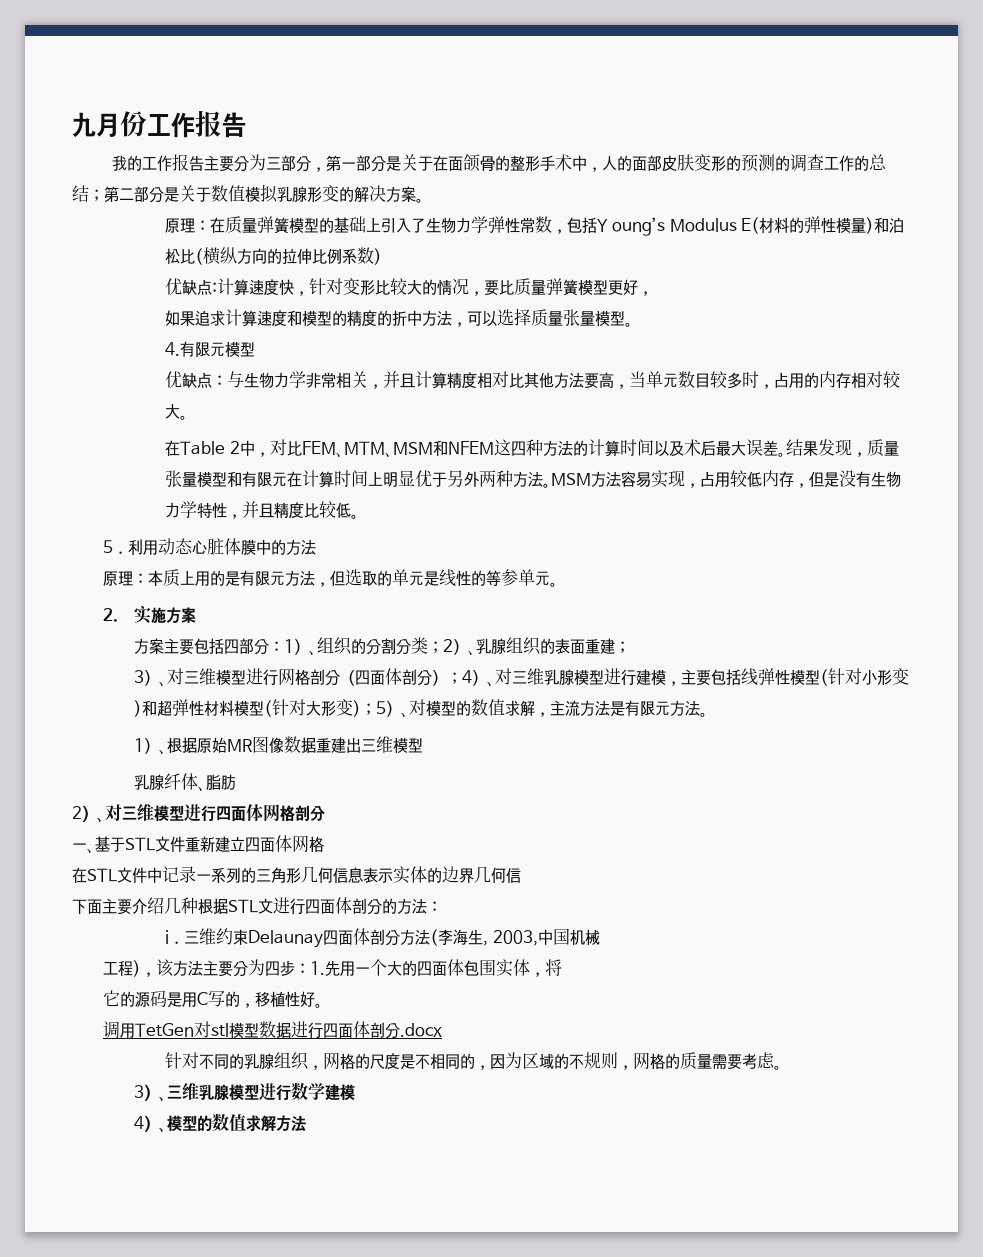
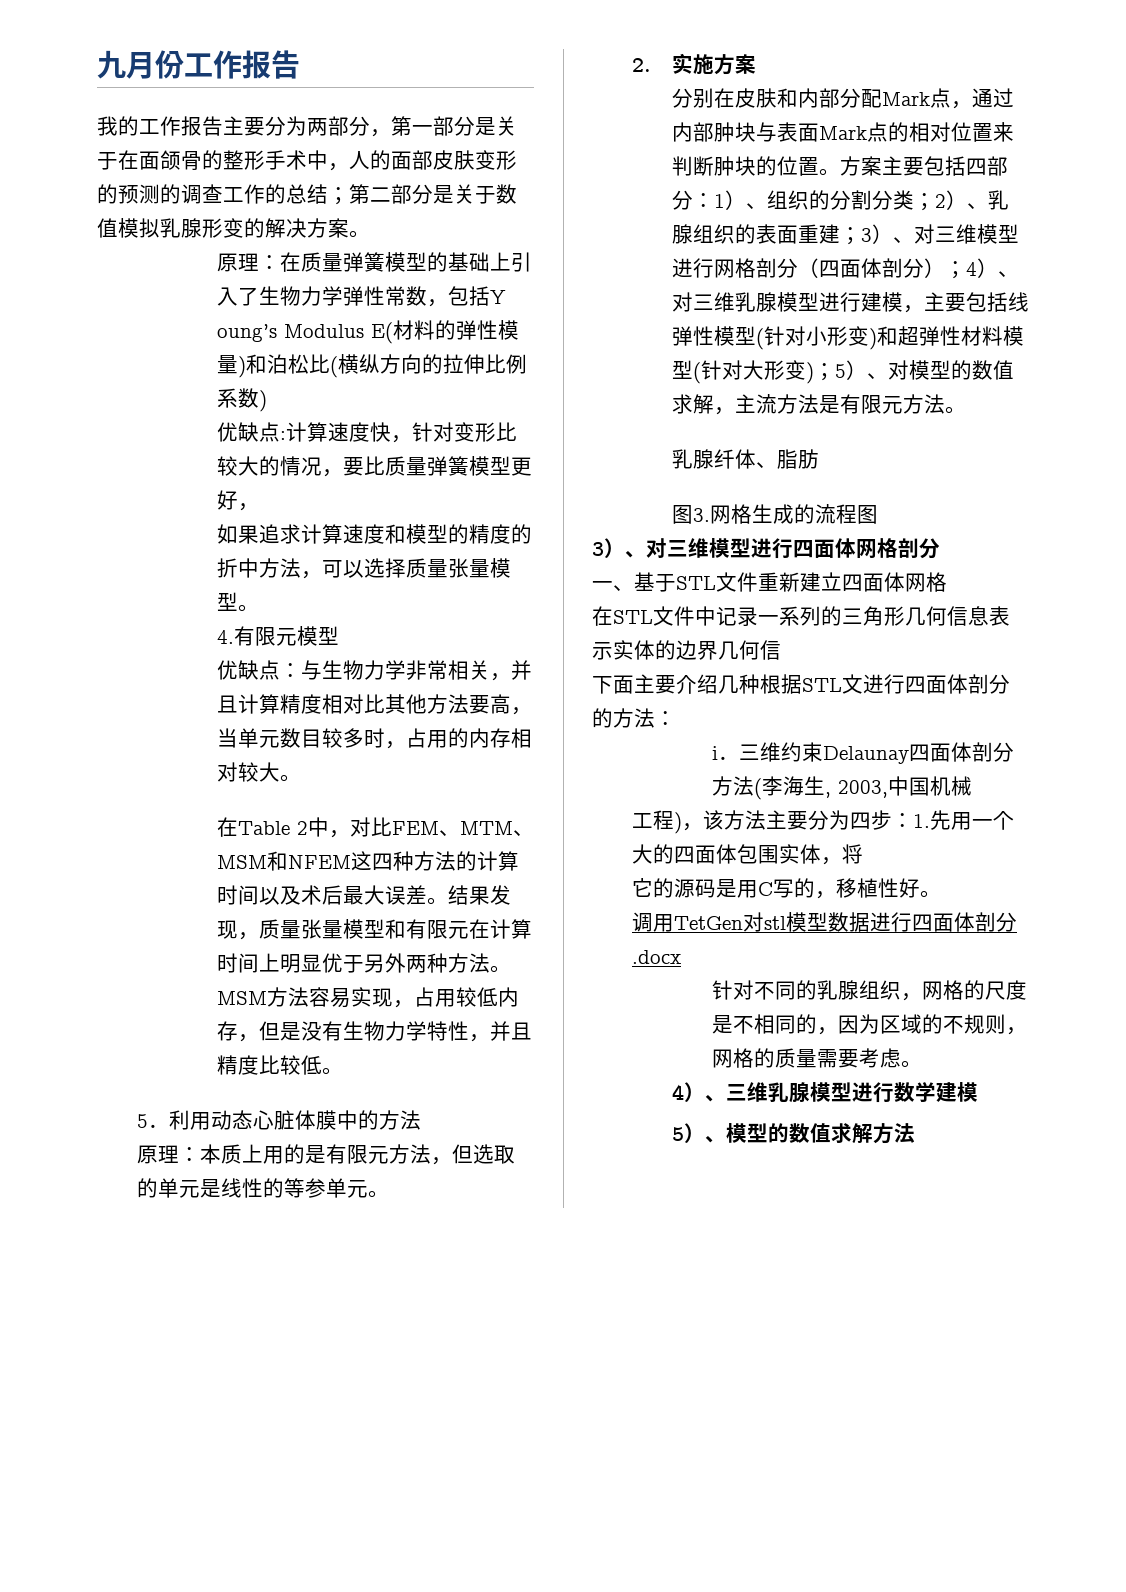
[266,157,282,170] 三 -> [307,118,328,136] 两
(197, 615) none -> [671,88,1014,109] [671,122,1014,142] [671,156,840,176] 分别在皮肤和内部分配Mark点，通过内部肿块与表面Mark点的相对位置来判断肿块的位置。
(631, 647) // -> (861, 236) none
[134,736,424,755] [134,773,237,792] [72,806,82,819] 1）、根据原始MR图像数据重建出三维模型 // 乳腺纤体、脂肪 // 2 -> [671,449,819,469] [671,504,878,524] [592,542,604,556] 乳腺纤体、脂肪 // 图3.网格生成的流程图 // 3
[134,1085,145,1098] 3 -> [671,1084,684,1100] 4
[134,1116,145,1129] 4 -> [671,1127,684,1141] 5

